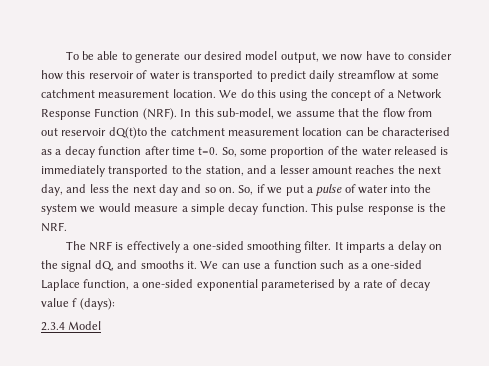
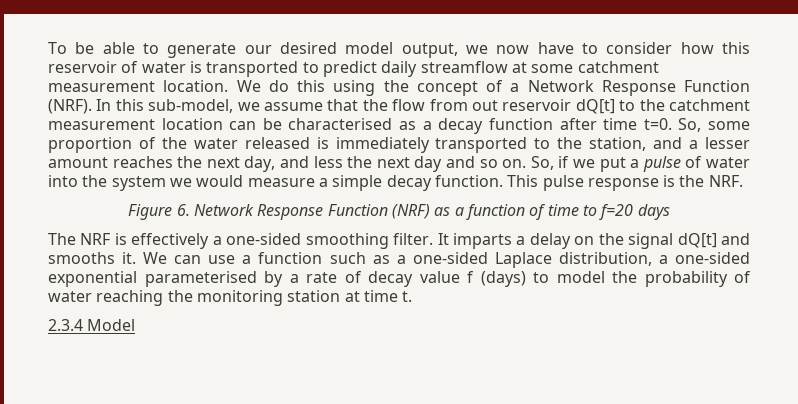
[108,127,147,139] dQ(t)to -> [575,99,636,114] dQ[t] to
(67, 227) none -> [128,204,670,220] // Figure 6. Network Response Function (NRF) as a function of time to f=20 days
[94,260,114,271] dQ, -> [677,233,717,248] dQ[t]
[83,279,130,290] function, -> [558,252,652,266] distribution,
[79,298,115,310] (days): -> [480,271,751,287] [48,290,413,306] (days) to model the probability of water reaching the monitoring station at time t.

